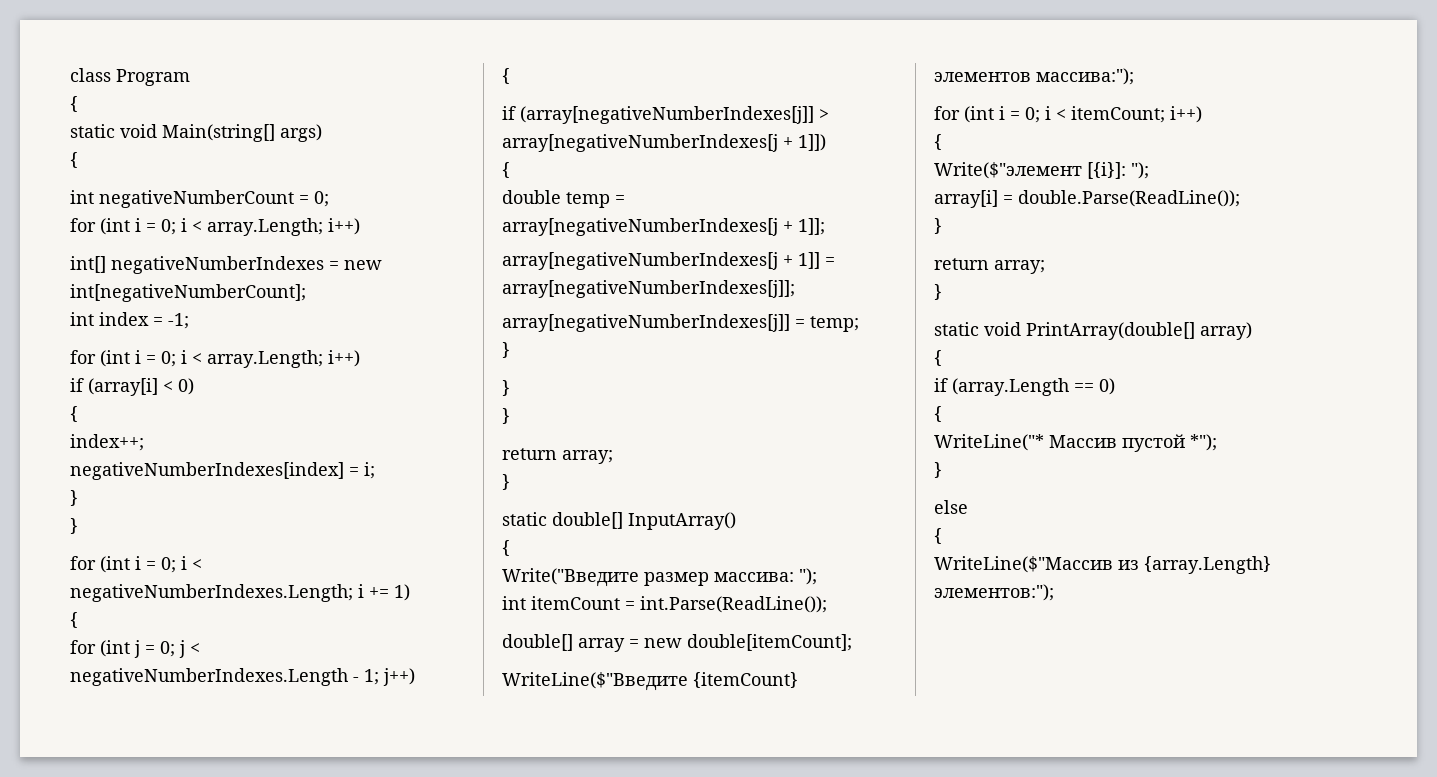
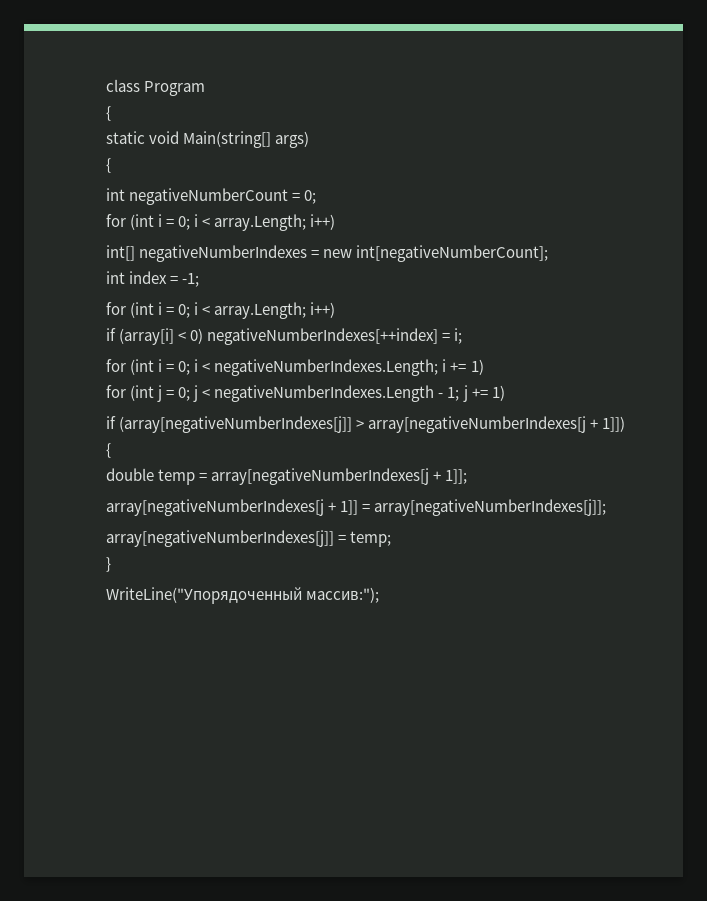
[70,406,78,422] [70,434,144,451] [70,462,344,480] // { // index++; // negativeNumberIndexes[index] -> [207,328,439,345] negativeNumberIndexes[++index]
[70,490,78,506] [70,518,78,534] // } // } -> (463, 336) none
[70,612,78,628] // { -> (484, 367) none
[383,668,415,686] [502,68,510,84] j++) // { -> [462,385,505,402] j += 1)
[502,380,510,396] [502,408,510,424] [502,448,613,464] [502,474,510,490] [502,512,736,530] [502,540,510,556] [502,568,817,587] [502,596,827,613] [502,634,852,652] [502,672,798,691] [934,68,1134,85] [934,106,1202,123] [934,134,942,150] [934,162,1149,179] [934,190,1240,208] [934,218,942,234] [934,258,1045,274] [934,284,942,300] [934,322,1252,340] [934,350,942,366] [934,378,1115,396] [934,406,942,422] [934,434,1217,452] [934,462,942,478] [934,500,968,514] [934,528,942,544] [934,556,1271,574] [934,584,1054,601] } // } // return array; // } // static double[] InputArray() // { // Write("Введите размер массива: "); // int itemCount = int.Parse(ReadLine()); // double[] array = new double[itemCount]; // WriteLine($"Введите {itemCount} элементов массива:"); // for (int i = 0; i < itemCount; i++) // { // Write($"элемент [{i}]: "); // array[i] = double.Parse(ReadLine()); // } // return array; // } // static void PrintArray(double[] array) // { // if (array.Length == 0) // { // WriteLine("* Массив пустой *"); // } // else // { // WriteLine($"Массив из {array.Length} элементов:"); -> [106,587,380,604] WriteLine("Упорядоченный массив:");

